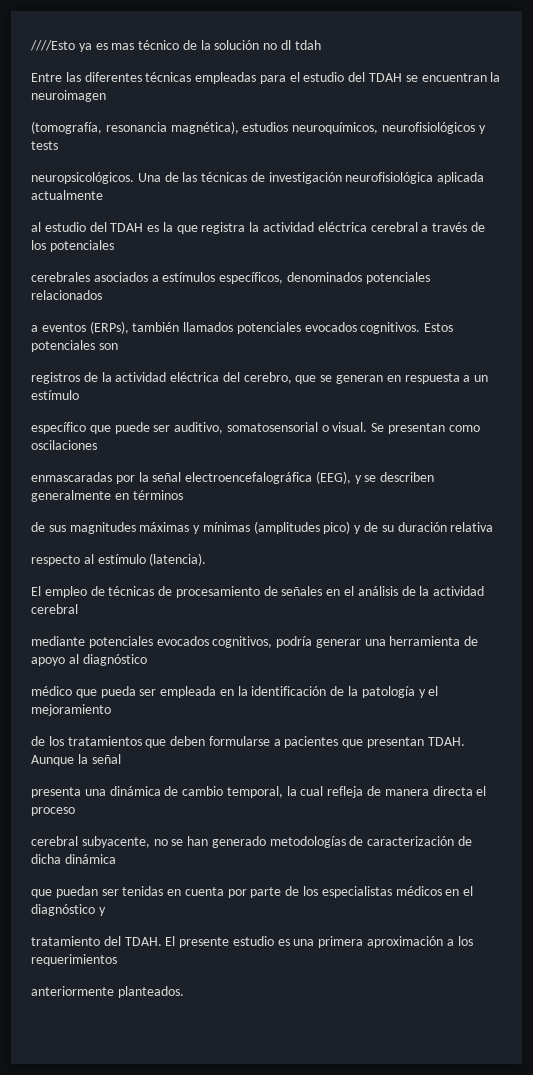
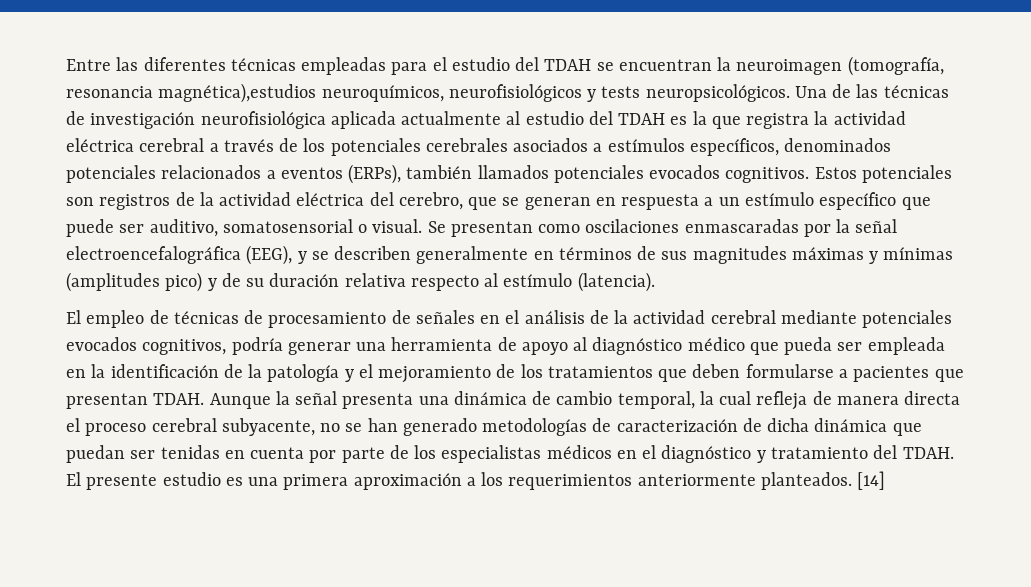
[30,40,321,52] ////Esto ya es mas técnico de la solución no dl tdah // -> (66, 65) none
(106, 96) // -> (843, 67) none
[170,121,289,134] magnética), estudios -> [158,83,317,103] magnética),estudios
(58, 145) // -> (641, 92) none
(103, 195) // -> (502, 118) none
(114, 246) // -> (421, 147) none
(102, 295) // -> (262, 172) none
(118, 346) // -> (94, 201) none
(79, 395) // -> (814, 199) none
(97, 445) // -> (680, 226) none
(183, 495) // -> (632, 253) none
(494, 527) // -> (406, 280) none
(78, 609) // -> (776, 317) none
(147, 660) // -> (683, 346) none
(111, 710) // -> (492, 374) none
(121, 759) // -> (338, 398) none
(75, 811) // -> (147, 429) none
(116, 859) // -> (888, 425) none
(106, 911) // -> (766, 456) none
(117, 960) // -> (633, 482) none
(184, 992) none -> [857,471,886,490] [14]

